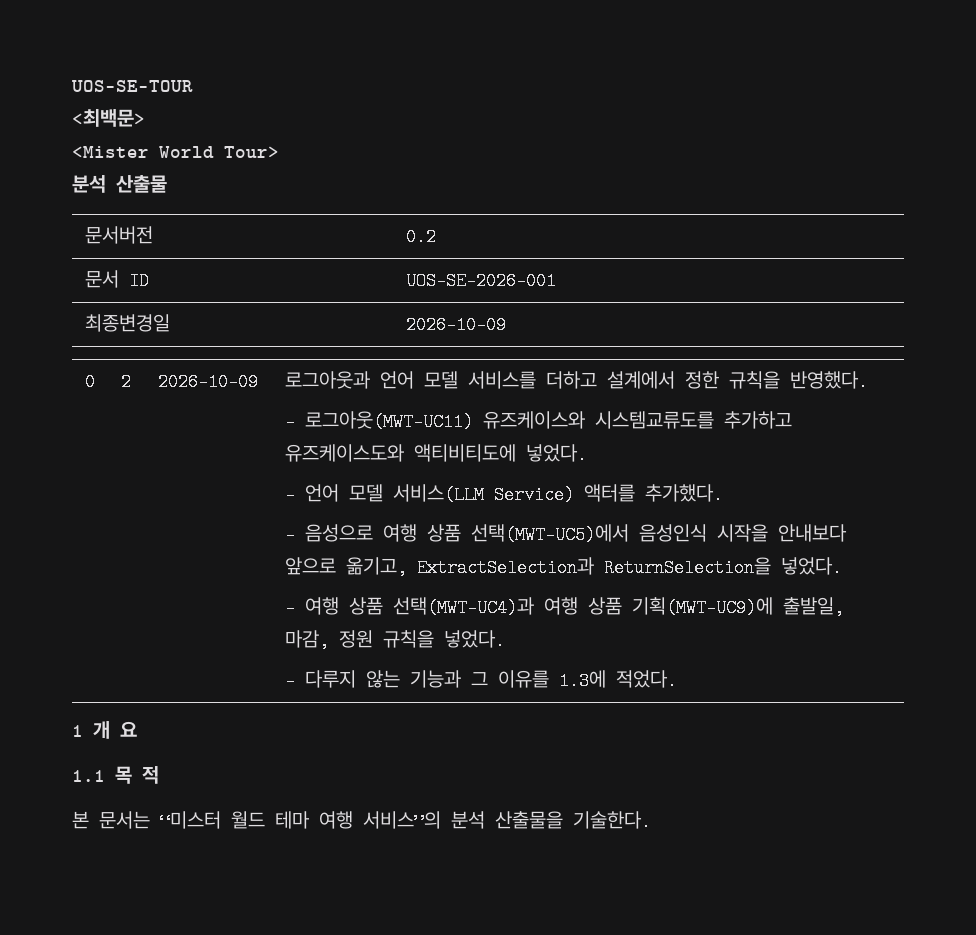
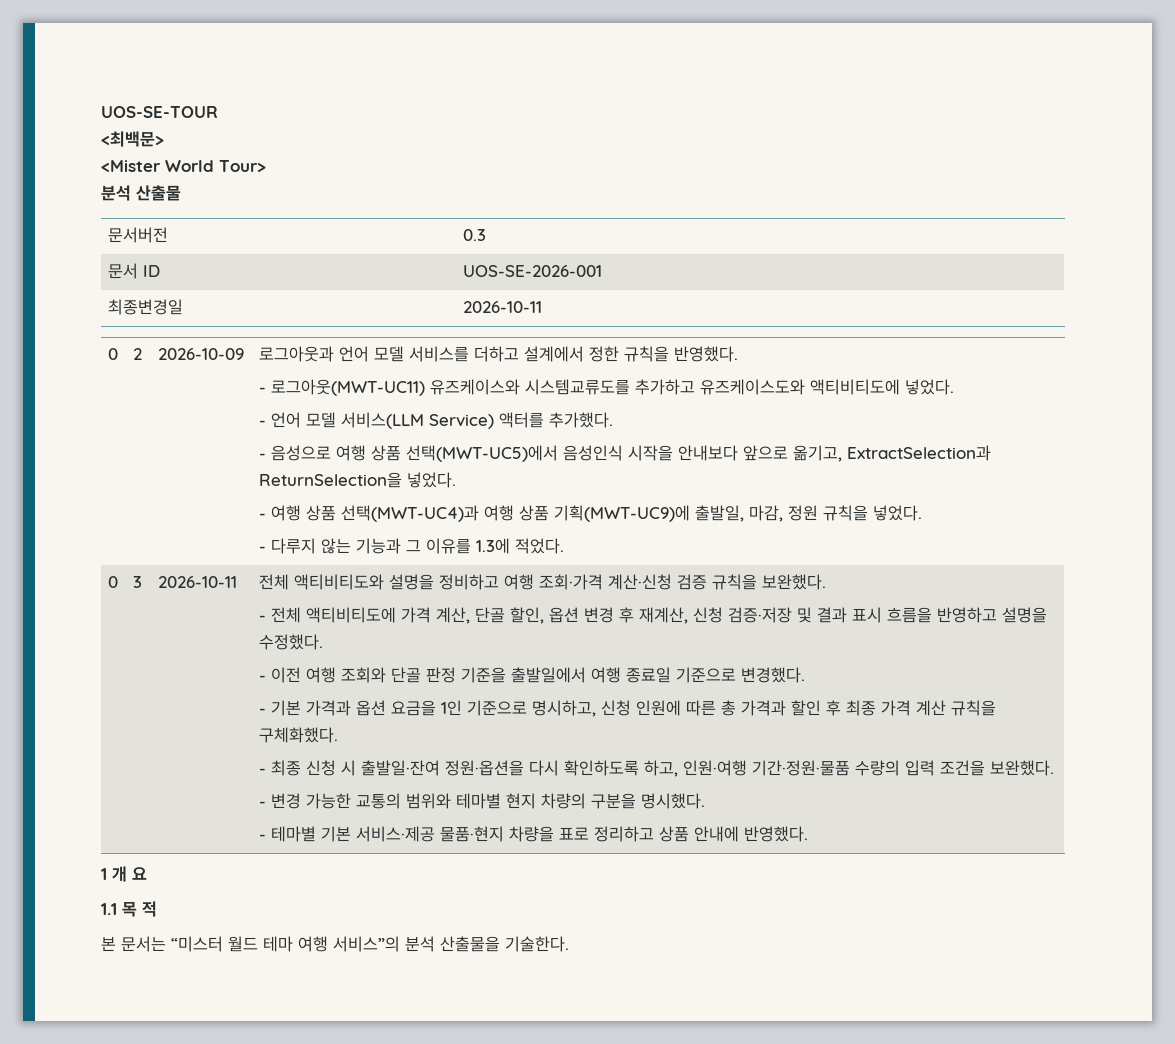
[405,228,436,246] 0.2 -> [463,229,487,241] 0.3
[405,316,506,334] 2026-10-09 -> [463,301,543,313] 2026-10-11
(677, 680) none -> [108,576,119,588] [133,576,143,588] [158,576,238,588] [259,574,827,590] [259,607,1048,624] [259,634,324,650] [259,667,806,683] [259,700,997,717] [259,727,339,743] [259,760,1055,777] [259,793,706,809] [259,826,809,842] // 0 | 3 | 2026-10-11 | 전체 액티비티도와 설명을 정비하고 여행 조회·가격 계산·신청 검증 규칙을 보완했다. // - 전체 액티비티도에 가격 계산, 단골 할인, 옵션 변경 후 재계산, 신청 검증·저장 및 결과 표시 흐름을 반영하고 설명을 수정했다. // - 이전 여행 조회와 단골 판정 기준을 출발일에서 여행 종료일 기준으로 변경했다. // - 기본 가격과 옵션 요금을 1인 기준으로 명시하고, 신청 인원에 따른 총 가격과 할인 후 최종 가격 계산 규칙을 구체화했다. // - 최종 신청 시 출발일·잔여 정원·옵션을 다시 확인하도록 하고, 인원·여행 기간·정원·물품 수량의 입력 조건을 보완했다. // - 변경 가능한 교통의 범위와 테마별 현지 차량의 구분을 명시했다. // - 테마별 기본 서비스·제공 물품·현지 차량을 표로 정리하고 상품 안내에 반영했다.

